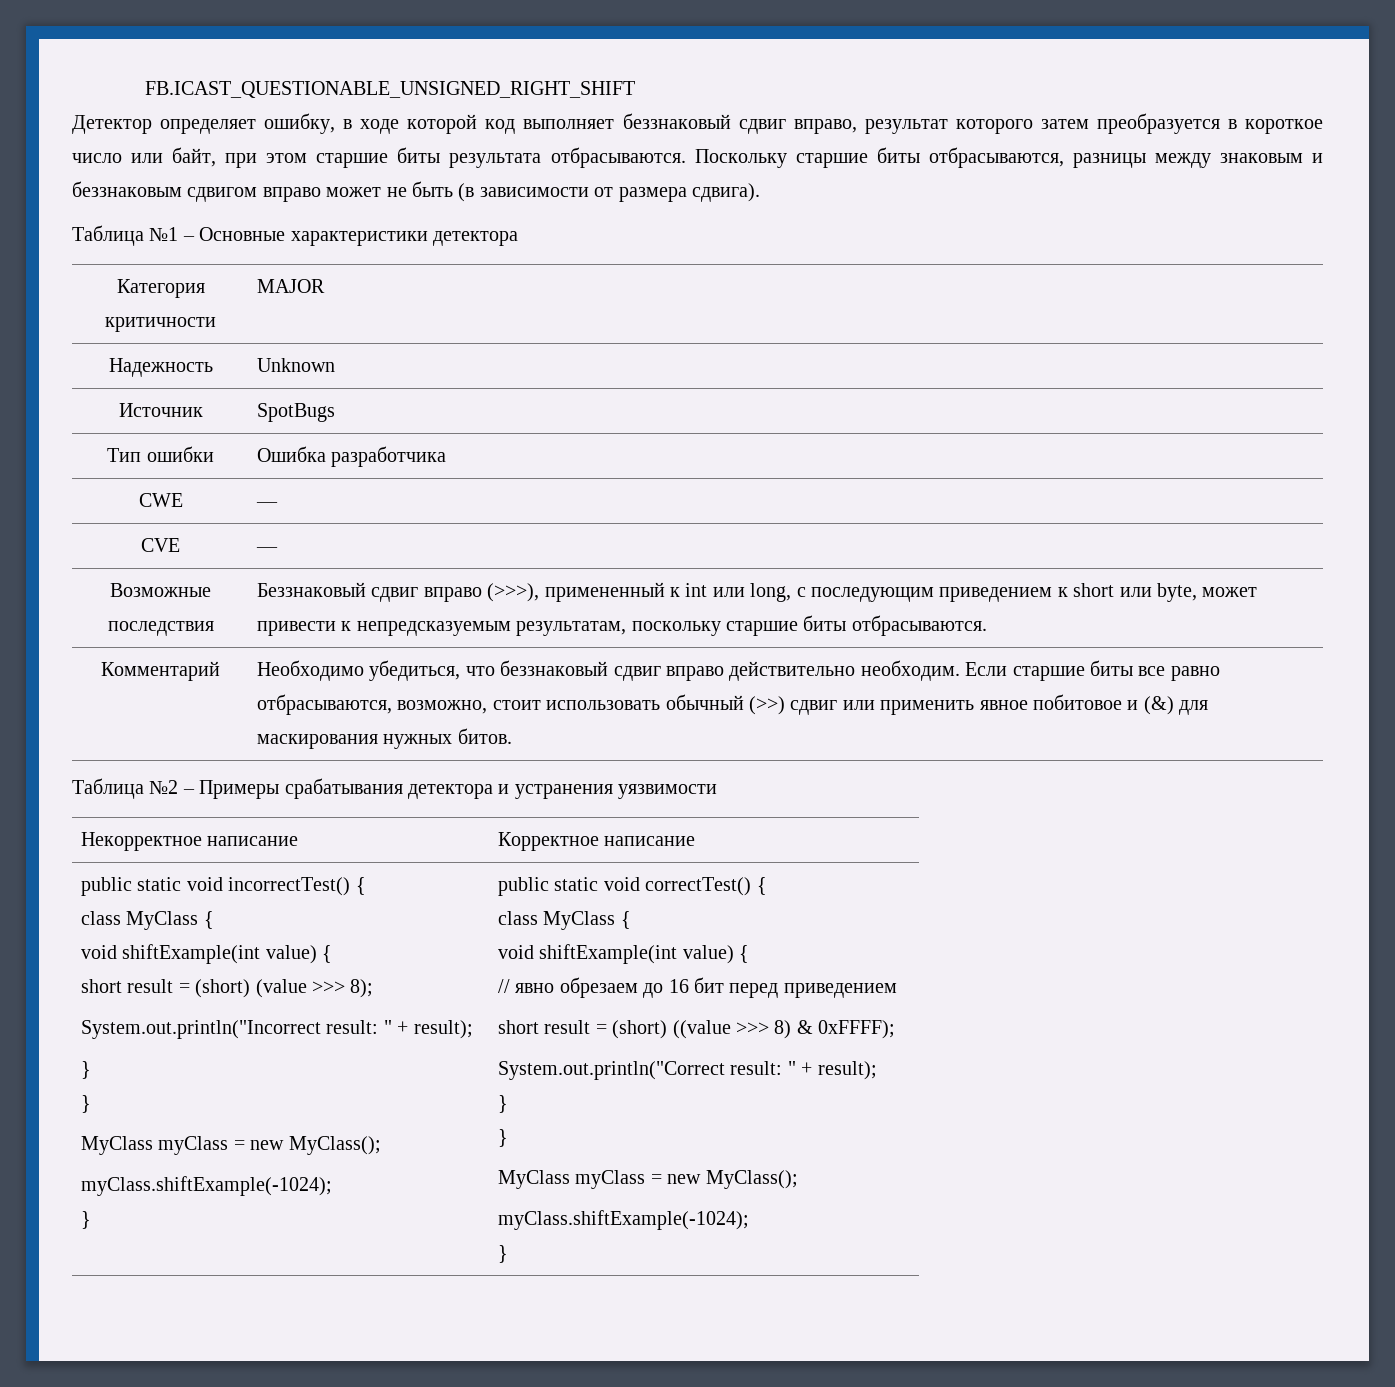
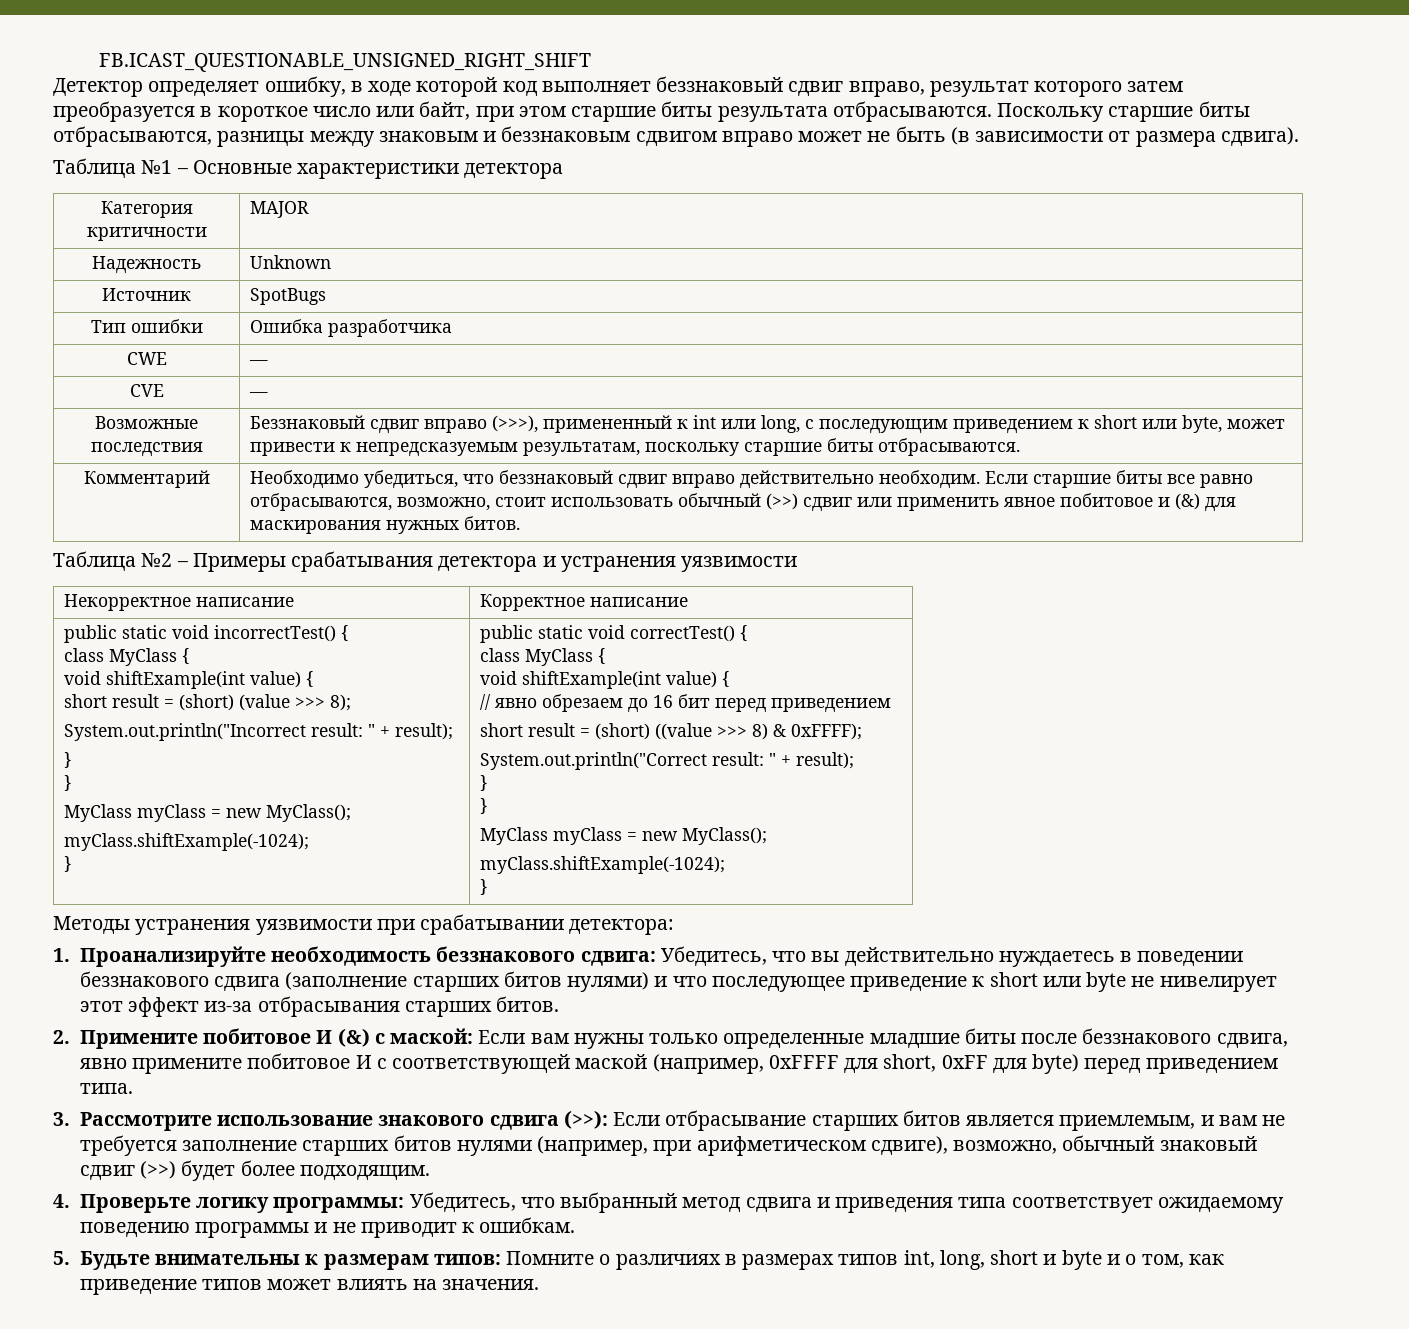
(509, 1254) none -> [53,914,675,935] [53,946,1244,967] [79,971,1277,992] [79,996,560,1017] [53,1028,1288,1049] [79,1053,1278,1074] [79,1083,133,1094] [53,1110,1286,1131] [79,1135,1257,1156] [79,1160,430,1181] [53,1192,1284,1213] [79,1217,576,1238] [53,1250,1224,1270] [79,1279,540,1295] // Методы устранения уязвимости при срабатывании детектора: // 1. Проанализируйте необходимость беззнакового сдвига: Убедитесь, что вы действительно нуждаетесь в поведении беззнакового сдвига (заполнение старших битов нулями) и что последующее приведение к short или byte не нивелирует этот эффект из-за отбрасывания старших битов. // 2. Примените побитовое И (&) с маской: Если вам нужны только определенные младшие биты после беззнакового сдвига, явно примените побитовое И с соответствующей маской (например, 0xFFFF для short, 0xFF для byte) перед приведением типа. // 3. Рассмотрите использование знакового сдвига (>>): Если отбрасывание старших битов является приемлемым, и вам не требуется заполнение старших битов нулями (например, при арифметическом сдвиге), возможно, обычный знаковый сдвиг (>>) будет более подходящим. // 4. Проверьте логику программы: Убедитесь, что выбранный метод сдвига и приведения типа соответствует ожидаемому поведению программы и не приводит к ошибкам. // 5. Будьте внимательны к размерам типов: Помните о различиях в размерах типов int, long, short и byte и о том, как приведение типов может влиять на значения.

